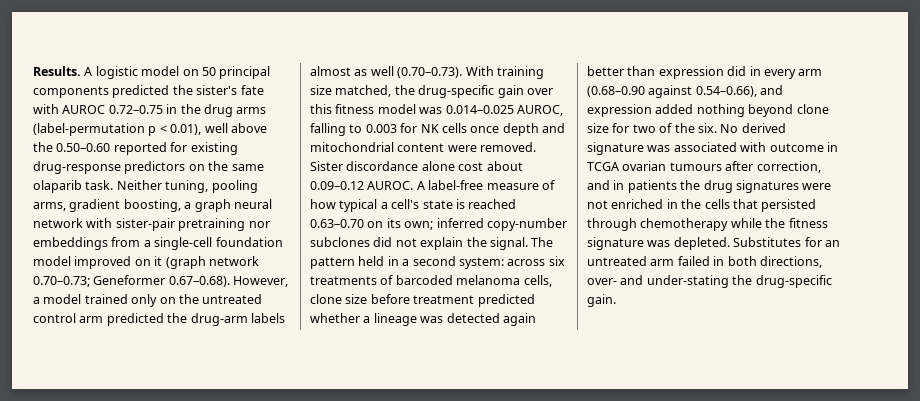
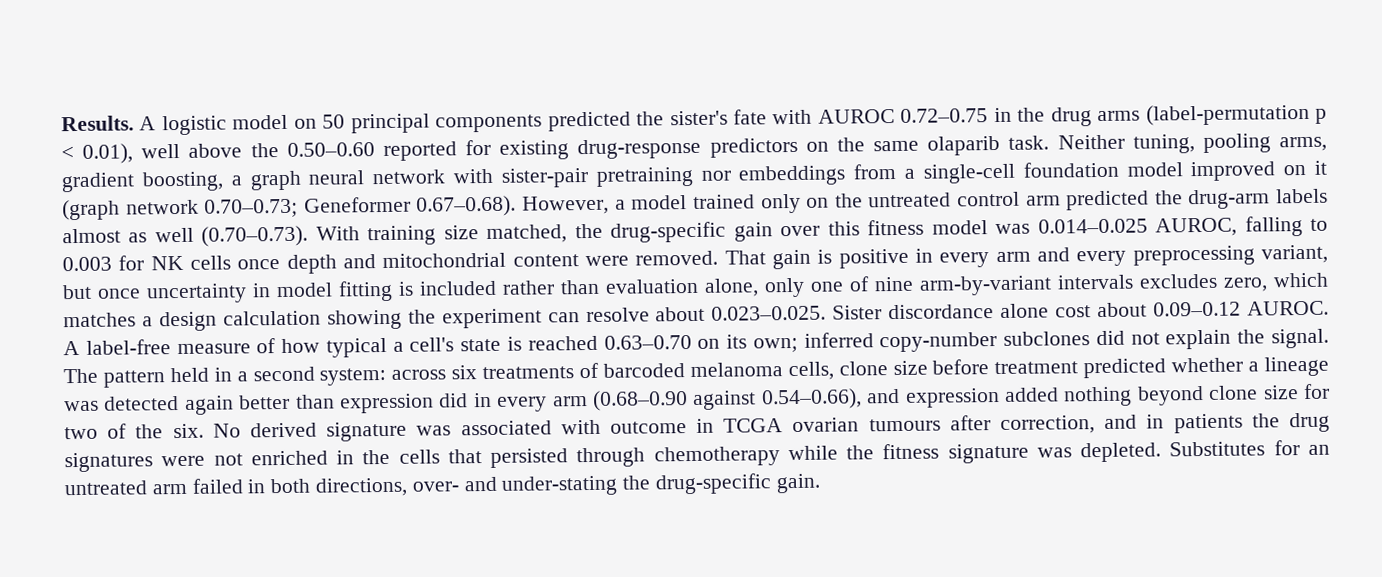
(537, 147) none -> [724,244,1329,270] [62,272,1329,304] [63,305,827,332] That gain is positive in every arm and every preprocessing variant, but once uncertainty in model fitting is included rather than evaluation alone, only one of nine arm-by-variant intervals excludes zero, which matches a design calculation showing the experiment can resolve about 0.023–0.025.

